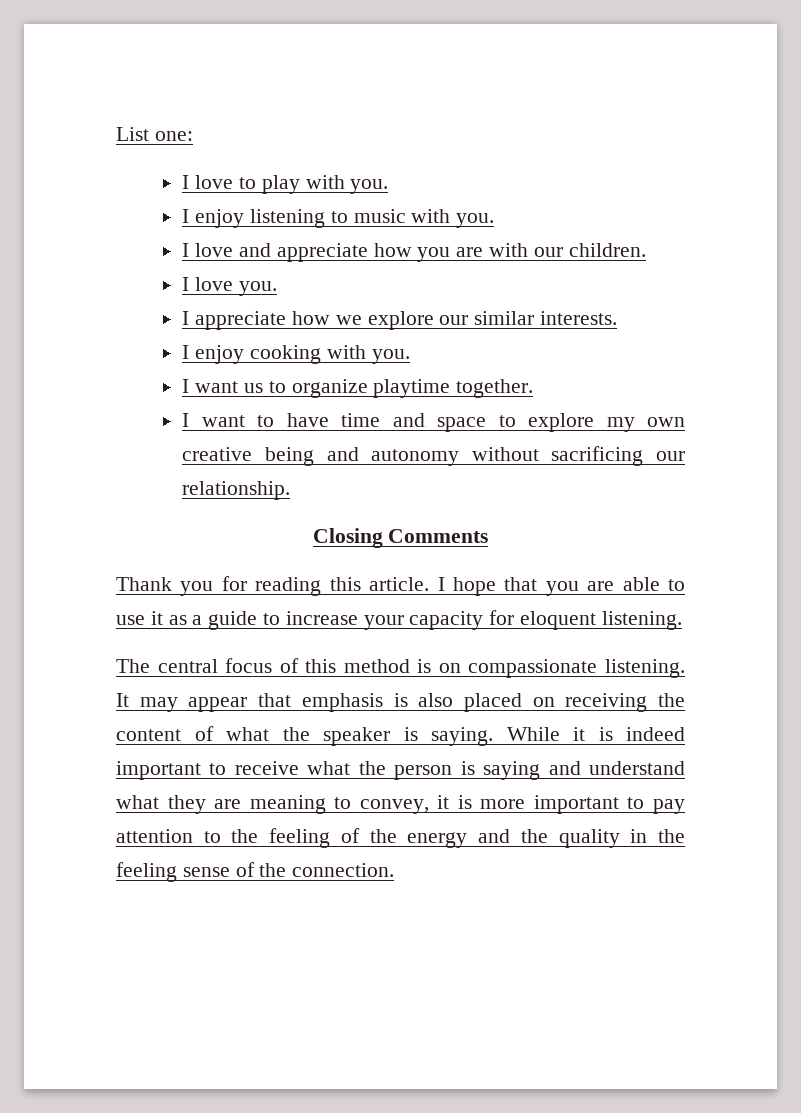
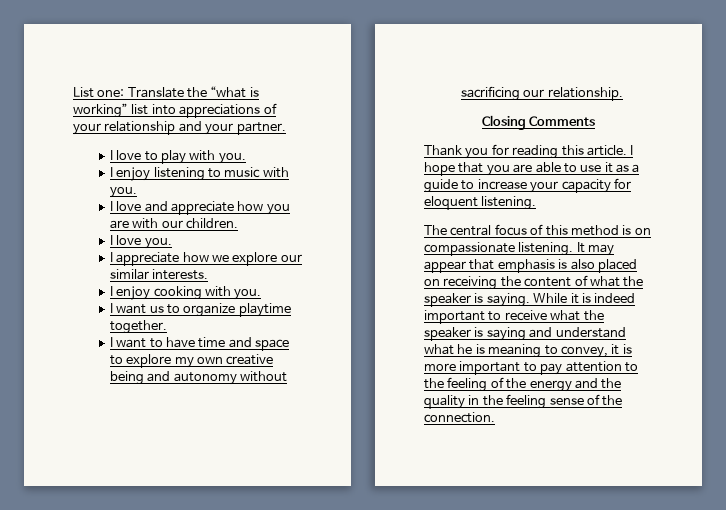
(193, 136) none -> [127,86,259,98] [73,103,277,118] [73,121,286,135] Translate the “what is working” list into appreciations of your relationship and your partner.
[394,765,453,780] person -> [424,327,471,341] speaker
[167,795,242,814] they are -> [457,344,485,354] he is

